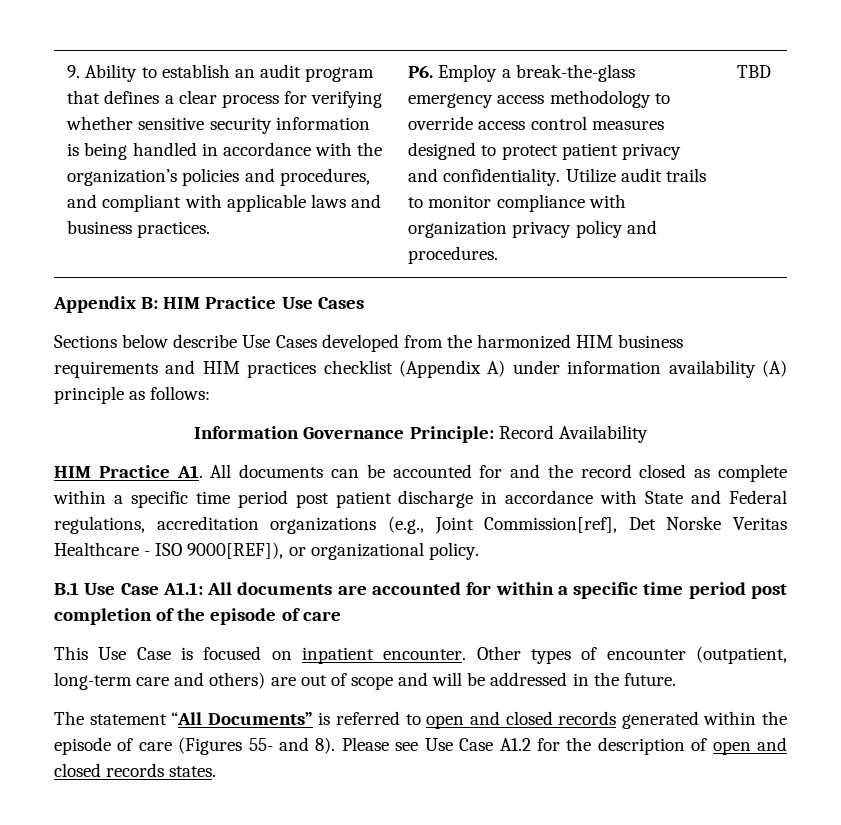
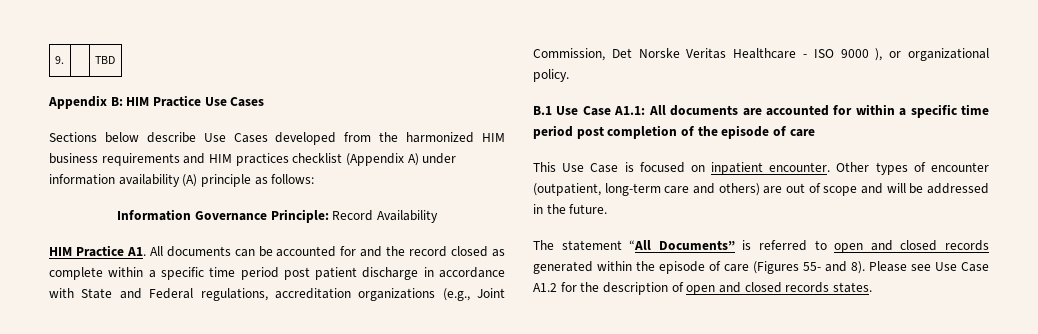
[85,64,375,82] [67,90,383,108] [66,116,370,134] [67,142,383,160] [67,168,370,186] [67,194,381,212] [67,220,211,238] [408,64,635,82] [408,90,670,108] [408,116,664,130] [408,142,681,160] [408,168,706,186] [408,194,626,212] [408,220,657,238] [408,246,499,264] Ability to establish an audit program that defines a clear process for verifying whether sensitive security information is being handled in accordance with the organization’s policies and procedures, and compliant with applicable laws and business practices. | P6. Employ a break-the-glass emergency access methodology to override access control measures designed to protect patient privacy and confidentiality. Utilize audit trails to monitor compliance with organization privacy policy and procedures. -> (64, 60) |
[484,517,618,533] Commission[ref], -> [533,48,605,61] Commission,
[187,542,284,559] 9000[REF]), -> [840,48,883,61] 9000 ),

